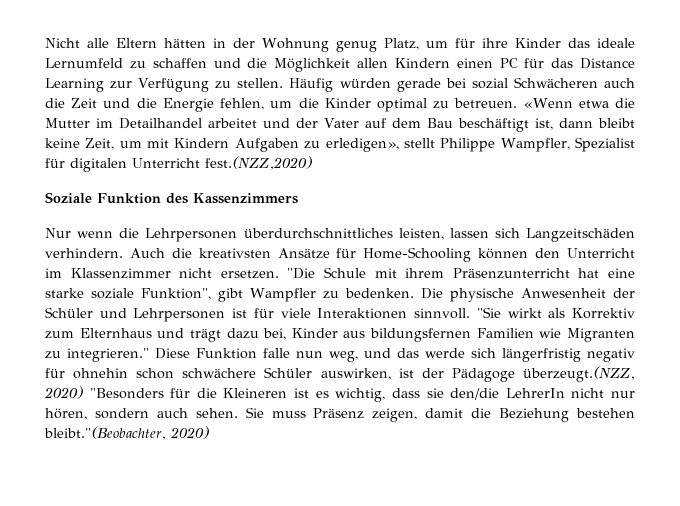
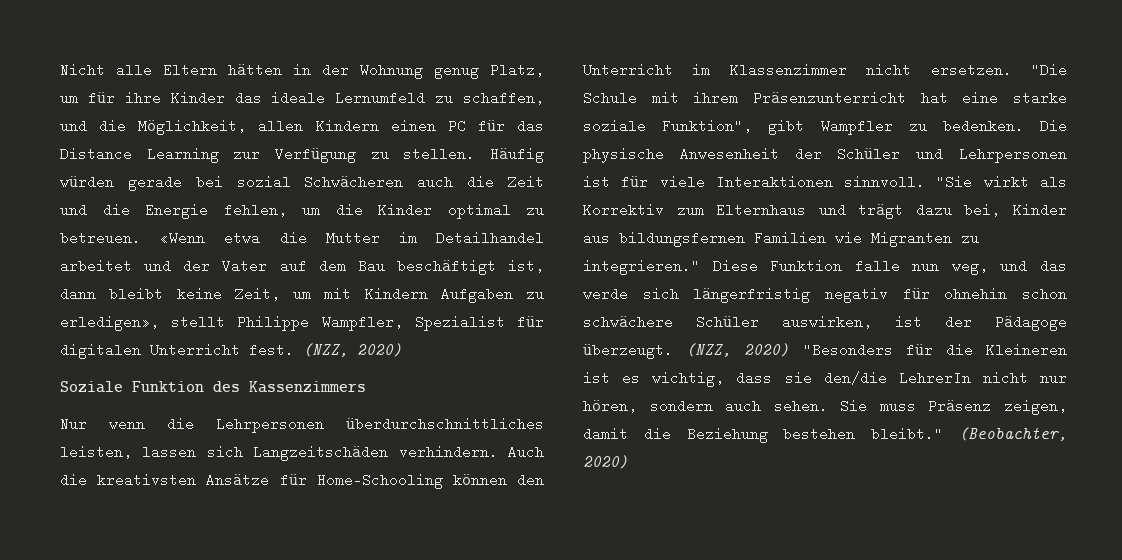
[152,58,351,72] schaffen und die Möglichkeit -> [463,91,544,105] [60,119,247,135] schaffen, und die Möglichkeit,
[205,156,312,170] fest.(NZZ,2020) -> [249,343,402,357] fest. (NZZ, 2020)
[522,366,635,382] überzeugt.(NZZ, -> [583,343,732,359] überzeugt. (NZZ,
[44,426,166,440] bleibt."(Beobachter, -> [871,427,1067,441] bleibt." (Beobachter,

